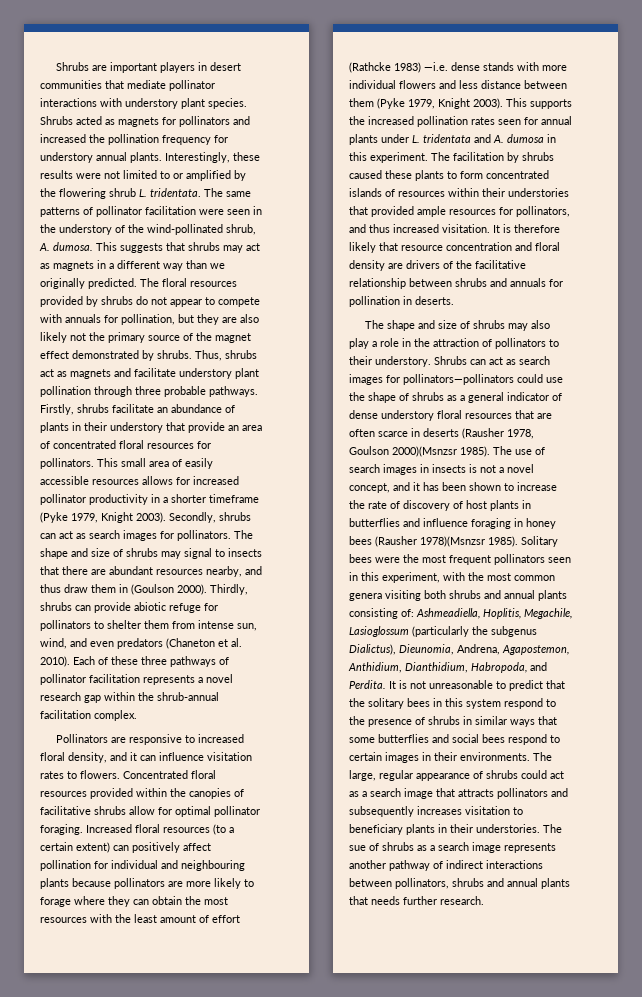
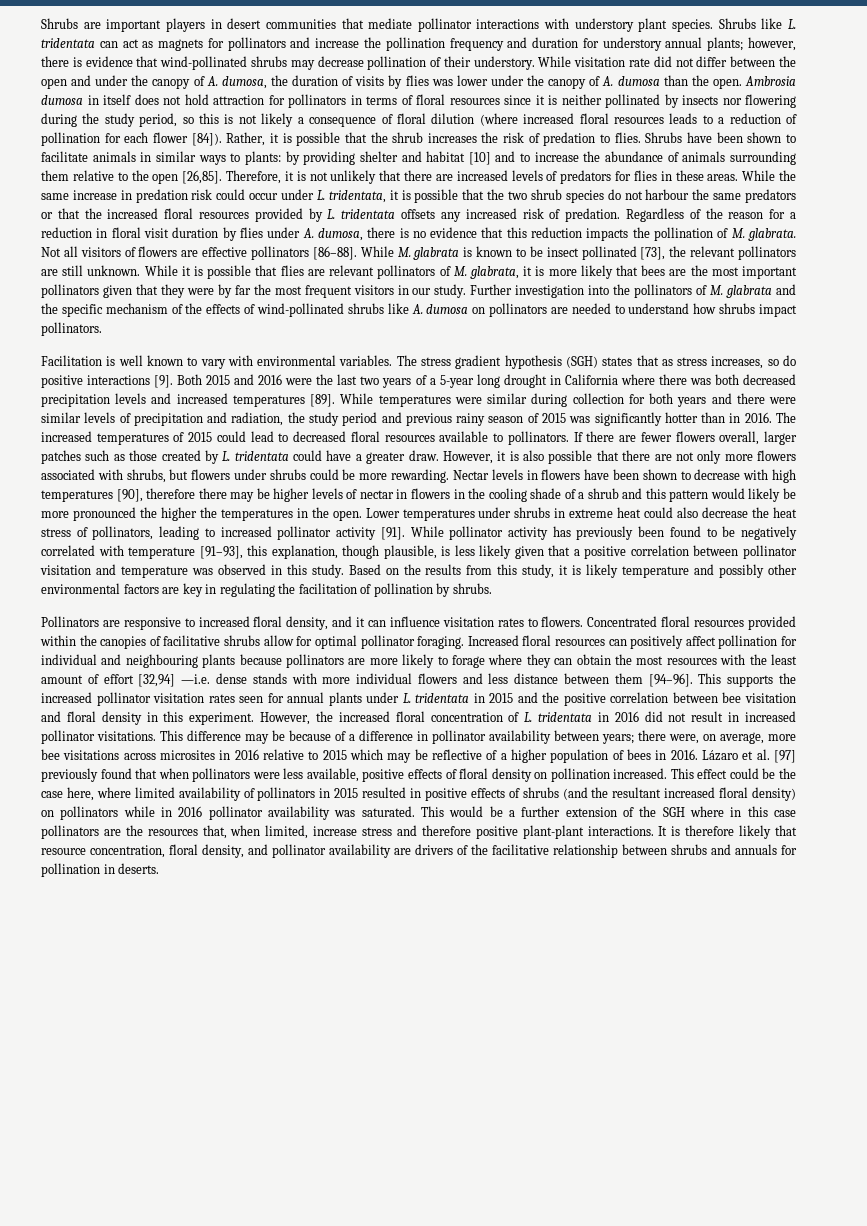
[76,116,102,125] acted -> [761,18,796,29] [41,38,139,48] like L. tridentata can act
[40,134,86,143] increased -> [315,38,360,48] increase
(211, 140) none -> [507,37,579,48] and duration
[130,152,260,163] [40,170,246,181] [40,188,251,199] [40,206,262,217] [40,224,256,235] [39,242,260,253] [40,260,225,271] [40,278,237,289] [40,296,260,307] [40,314,259,325] [40,332,251,343] [40,350,257,361] [40,368,259,379] [40,386,258,397] [40,404,235,415] [40,422,262,433] [40,440,211,449] [40,458,213,469] [40,476,239,485] [40,494,259,505] [40,512,251,523] [40,530,253,541] [40,548,262,559] [40,566,262,577] [40,584,248,595] [40,602,218,613] [40,620,257,631] [40,638,242,649] [40,656,229,667] [40,674,233,685] [40,692,219,703] [40,710,137,721] plants. Interestingly, these results were not limited to or amplified by the flowering shrub L. tridentata. The same patterns of pollinator facilitation were seen in the understory of the wind-pollinated shrub, A. dumosa. This suggests that shrubs may act as magnets in a different way than we originally predicted. The floral resources provided by shrubs do not appear to compete with annuals for pollination, but they are also likely not the primary source of the magnet effect demonstrated by shrubs. Thus, shrubs act as magnets and facilitate understory plant pollination through three probable pathways. Firstly, shrubs facilitate an abundance of plants in their understory that provide an area of concentrated floral resources for pollinators. This small area of easily accessible resources allows for increased pollinator productivity in a shorter timeframe (Pyke 1979, Knight 2003). Secondly, shrubs can act as search images for pollinators. The shape and size of shrubs may signal to insects that there are abundant resources nearby, and thus draw them in (Goulson 2000). Thirdly, shrubs can provide abiotic refuge for pollinators to shelter them from intense sun, wind, and even predators (Chaneton et al. 2010). Each of these three pathways of pollinator facilitation represents a novel research gap within the shrub-annual facilitation complex. -> [707,37,797,51] [41,56,796,70] [41,75,797,89] [41,94,796,108] [41,113,797,127] [41,132,797,146] [41,151,796,165] [41,170,797,184] [41,189,796,203] [41,208,797,222] [41,227,797,241] [41,246,796,260] [41,265,798,279] [41,284,797,298] [41,303,798,317] [41,322,102,336] [41,355,796,369] [41,374,797,388] [41,393,797,407] [41,412,797,426] [41,431,797,445] [41,450,796,464] [41,469,797,483] [41,488,796,502] [41,507,798,521] [41,526,797,540] [41,545,797,559] [40,564,798,578] [41,583,492,597] plants; however, there is evidence that wind-pollinated shrubs may decrease pollination of their understory. While visitation rate did not differ between the open and under the canopy of A. dumosa, the duration of visits by flies was lower under the canopy of A. dumosa than the open. Ambrosia dumosa in itself does not hold attraction for pollinators in terms of floral resources since it is neither pollinated by insects nor flowering during the study period, so this is not likely a consequence of floral dilution (where increased floral resources leads to a reduction of pollination for each flower [84]). Rather, it is possible that the shrub increases the risk of predation to flies. Shrubs have been shown to facilitate animals in similar ways to plants: by providing shelter and habitat [10] and to increase the abundance of animals surrounding them relative to the open [26,85]. Therefore, it is not unlikely that there are increased levels of predators for flies in these areas. While the same increase in predation risk could occur under L. tridentata, it is possible that the two shrub species do not harbour the same predators or that the increased floral resources provided by L. tridentata offsets any increased risk of predation. Regardless of the reason for a reduction in floral visit duration by flies under A. dumosa, there is no evidence that this reduction impacts the pollination of M. glabrata. Not all visitors of flowers are effective pollinators [86–88]. While M. glabrata is known to be insect pollinated [73], the relevant pollinators are still unknown. While it is possible that flies are relevant pollinators of M. glabrata, it is more likely that bees are the most important pollinators given that they were by far the most frequent visitors in our study. Further investigation into the pollinators of M. glabrata and the specific mechanism of the effects of wind-pollinated shrubs like A. dumosa on pollinators are needed to understand how shrubs impact pollinators. // Facilitation is well known to vary with environmental variables. The stress gradient hypothesis (SGH) states that as stress increases, so do positive interactions [9]. Both 2015 and 2016 were the last two years of a 5-year long drought in California where there was both decreased precipitation levels and increased temperatures [89]. While temperatures were similar during collection for both years and there were similar levels of precipitation and radiation, the study period and previous rainy season of 2015 was significantly hotter than in 2016. The increased temperatures of 2015 could lead to decreased floral resources available to pollinators. If there are fewer flowers overall, larger patches such as those created by L. tridentata could have a greater draw. However, it is also possible that there are not only more flowers associated with shrubs, but flowers under shrubs could be more rewarding. Nectar levels in flowers have been shown to decrease with high temperatures [90], therefore there may be higher levels of nectar in flowers in the cooling shade of a shrub and this pattern would likely be more pronounced the higher the temperatures in the open. Lower temperatures under shrubs in extreme heat could also decrease the heat stress of pollinators, leading to increased pollinator activity [91]. While pollinator activity has previously been found to be negatively correlated with temperature [91–93], this explanation, though plausible, is less likely given that a positive correlation between pollinator visitation and temperature was observed in this study. Based on the results from this study, it is likely temperature and possibly other environmental factors are key in regulating the facilitation of pollination by shrubs.
[213,824,234,835] [40,842,110,853] (to a certain extent) -> (605, 642) none
[349,62,421,73] (Rathcke 1983) -> [138,674,176,687] [32,94]
[377,98,503,109] (Pyke 1979, Knight 2003). -> [648,673,693,687] [94–96].
[417,116,468,127] pollination -> [96,692,205,706] pollinator visitation
[474,134,556,143] [349,152,554,163] [349,170,549,181] [349,188,569,197] [349,206,570,217] [349,224,490,233] and A. dumosa in this experiment. The facilitation by shrubs caused these plants to form concentrated islands of resources within their understories that provided ample resources for pollinators, and thus increased visitation. -> [473,692,796,706] [41,711,797,725] [41,730,796,744] [41,749,797,763] [41,768,796,782] [41,787,796,801] [41,806,797,820] [41,825,654,839] in 2015 and the positive correlation between bee visitation and floral density in this experiment. However, the increased floral concentration of L. tridentata in 2016 did not result in increased pollinator visitations. This difference may be because of a difference in pollinator availability between years; there were, on average, more bee visitations across microsites in 2016 relative to 2015 which may be reflective of a higher population of bees in 2016. Lázaro et al. [97] previously found that when pollinators were less available, positive effects of floral density on pollination increased. This effect could be the case here, where limited availability of pollinators in 2015 resulted in positive effects of shrubs (and the resultant increased floral density) on pollinators while in 2016 pollinator availability was saturated. This would be a further extension of the SGH where in this case pollinators are the resources that, when limited, increase stress and therefore positive plant-plant interactions.
[446,242,560,251] [349,260,385,271] concentration and floral density -> [90,844,391,858] concentration, floral density, and pollinator availability
[364,320,550,331] [349,338,559,349] [349,356,550,367] [349,374,563,385] [349,392,562,403] [349,410,552,421] [349,428,534,439] [349,446,545,457] [349,464,534,475] [349,482,557,493] [349,500,531,511] [349,518,556,529] [349,536,558,547] [349,554,571,565] [349,572,555,583] [349,590,567,601] [349,608,572,619] [349,626,537,637] [349,644,569,655] [348,662,547,673] [349,680,565,691] [349,698,556,709] [349,716,557,727] [349,734,560,745] [349,752,552,763] [349,770,564,781] [349,788,568,799] [349,806,523,817] [349,824,562,835] [349,842,556,853] [349,860,543,871] [349,878,570,889] [349,896,484,905] // The shape and size of shrubs may also play a role in the attraction of pollinators to their understory. Shrubs can act as search images for pollinators—pollinators could use the shape of shrubs as a general indicator of dense understory floral resources that are often scarce in deserts (Rausher 1978, Goulson 2000)(Msnzsr 1985). The use of search images in insects is not a novel concept, and it has been shown to increase the rate of discovery of host plants in butterflies and influence foraging in honey bees (Rausher 1978)(Msnzsr 1985). Solitary bees were the most frequent pollinators seen in this experiment, with the most common genera visiting both shrubs and annual plants consisting of: Ashmeadiella, Hoplitis, Megachile, Lasioglossum (particularly the subgenus Dialictus), Dieunomia, Andrena, Agapostemon, Anthidium, Dianthidium, Habropoda, and Perdita. It is not unreasonable to predict that the solitary bees in this system respond to the presence of shrubs in similar ways that some butterflies and social bees respond to certain images in their environments. The large, regular appearance of shrubs could act as a search image that attracts pollinators and subsequently increases visitation to beneficiary plants in their understories. The sue of shrubs as a search image represents another pathway of indirect interactions between pollinators, shrubs and annual plants that needs further research. -> (160, 868) none

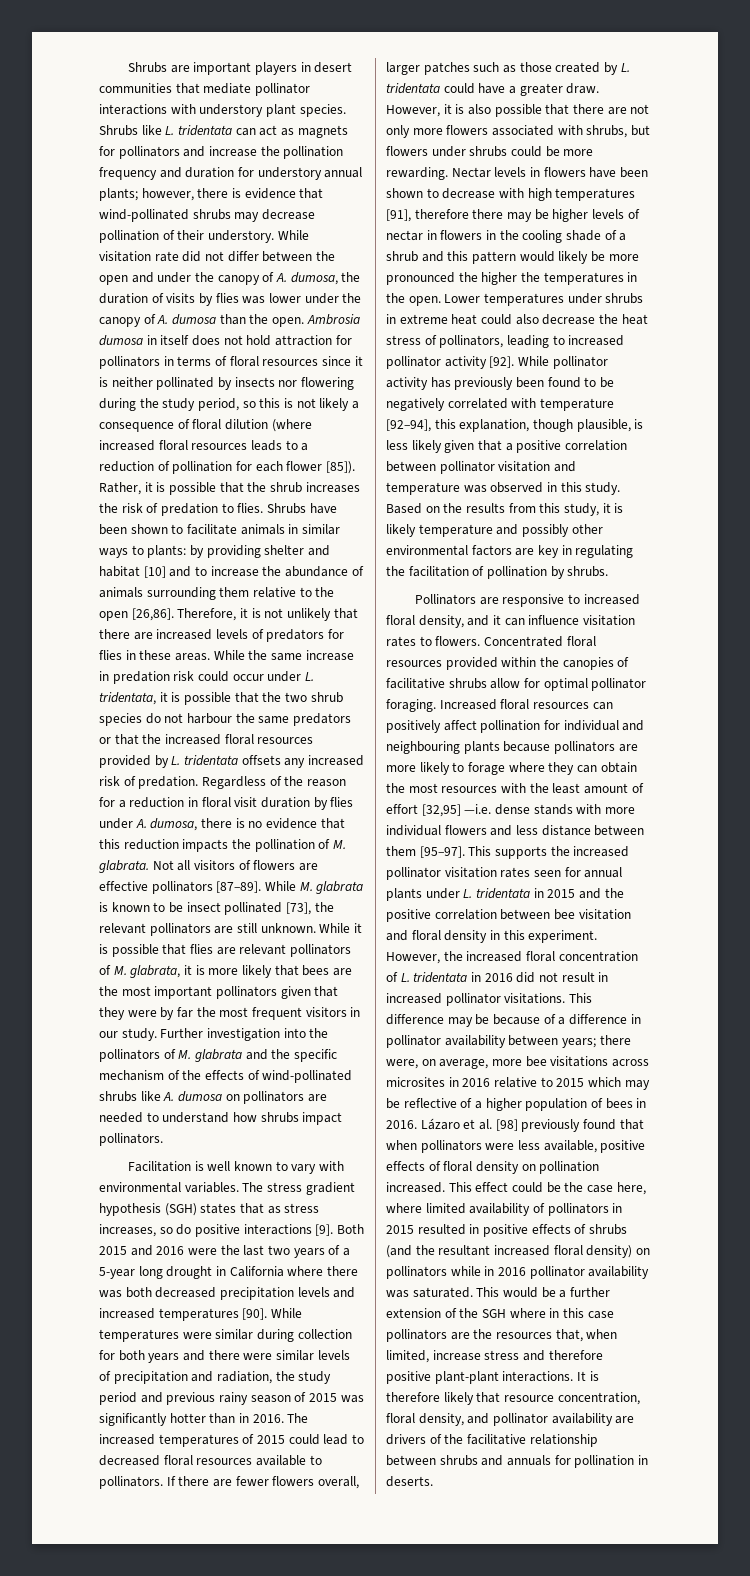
[191,133,222,146] [84]). -> [325,461,355,474] [85]).
[182,170,223,184] [26,85]. -> [131,608,174,621] [26,86].
[312,246,357,260] [86–88]. -> [216,881,262,893] [87–89].
[310,394,336,407] [89]. -> [242,1308,268,1320] [90].
[116,489,143,502] [90], -> [386,209,411,222] [91],
[380,527,405,540] [91]. -> [489,356,515,368] [92].
[199,546,243,559] [91–93], -> [386,419,431,432] [92–94],
[138,674,176,687] [32,94] -> [421,804,461,817] [32,95]
[648,673,693,687] [94–96]. -> [419,846,465,858] [95–97].
[774,750,797,763] [97] -> [495,1119,518,1131] [98]

